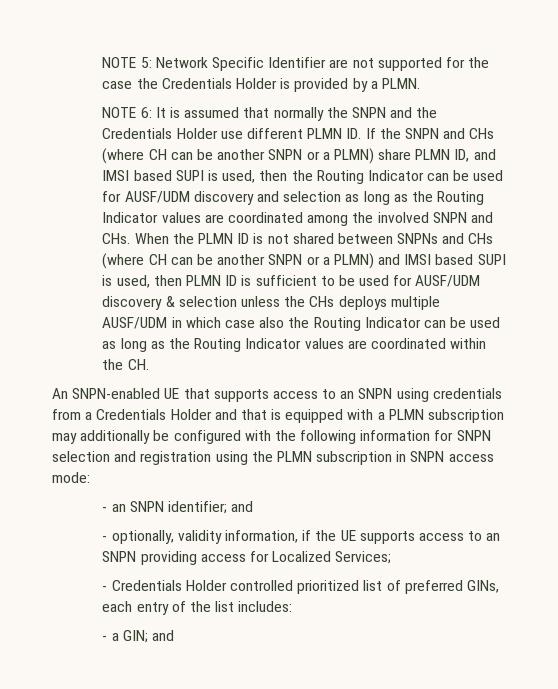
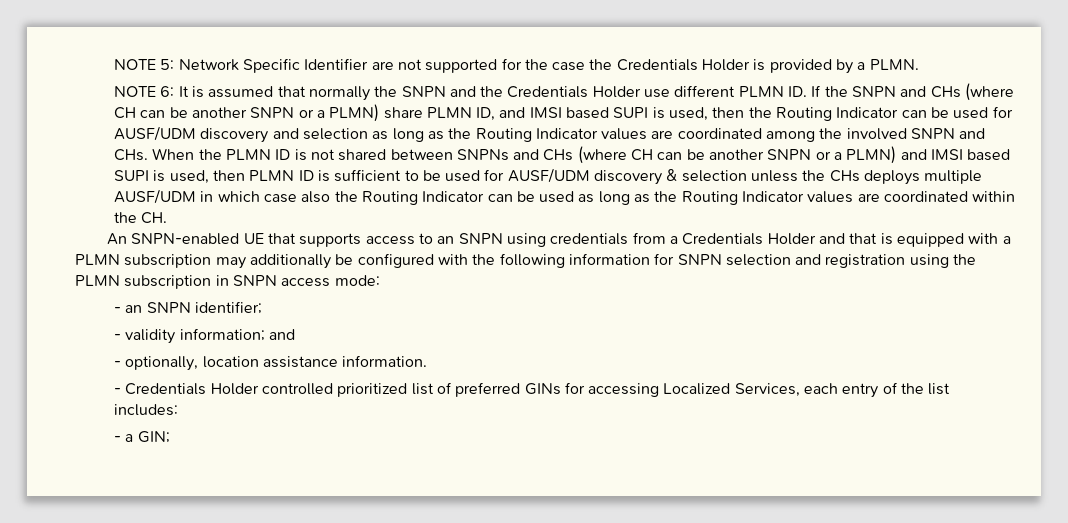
(228, 507) none -> [113,328,265,344] // - validity information;
[177,530,501,544] [102,551,392,565] validity information, if the UE supports access to an SNPN providing access for Localized Services; -> [202,355,428,368] location assistance information.
[466,580,499,593] GINs, -> [524,382,800,397] GINs for accessing Localized Services,
[152,630,175,641] and -> (170, 437) none

